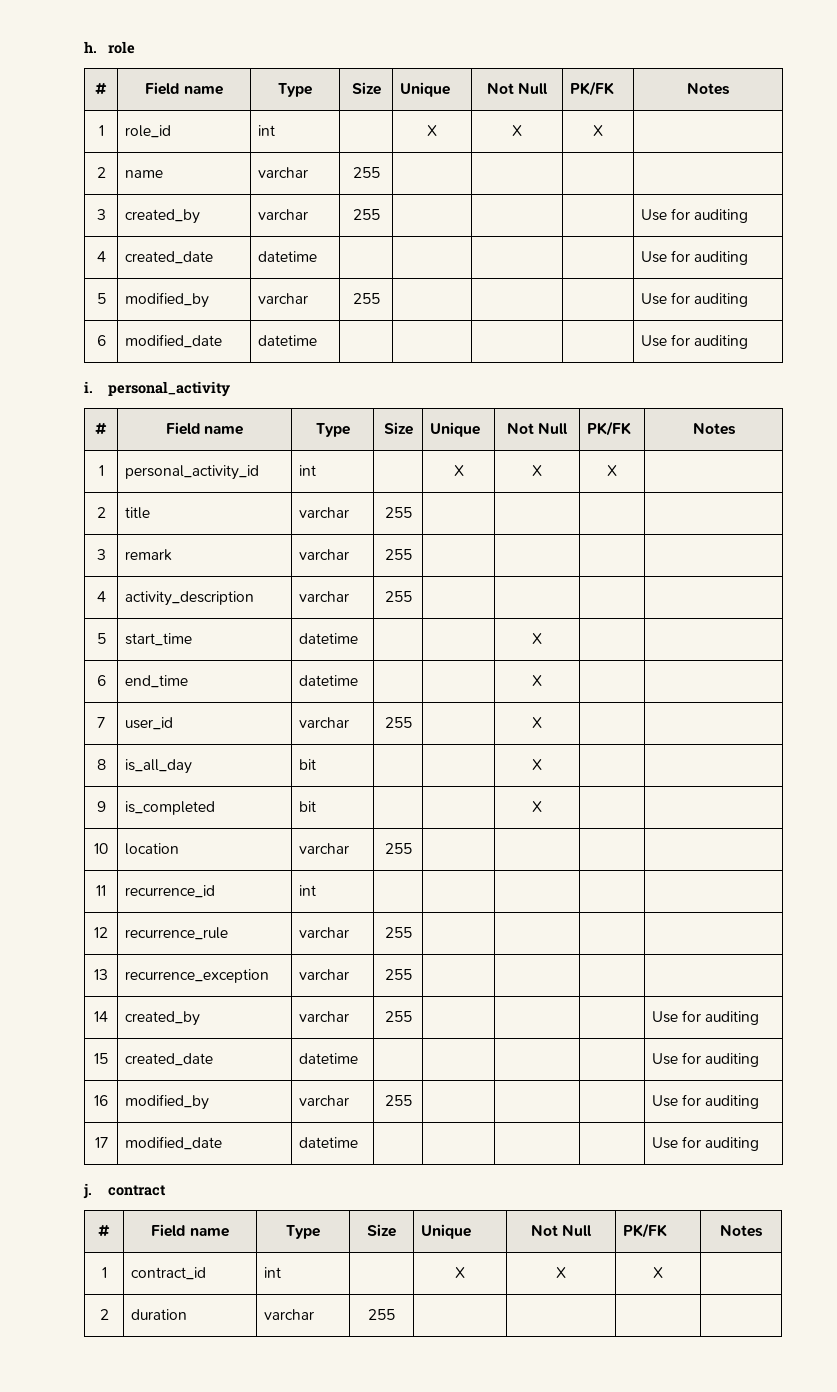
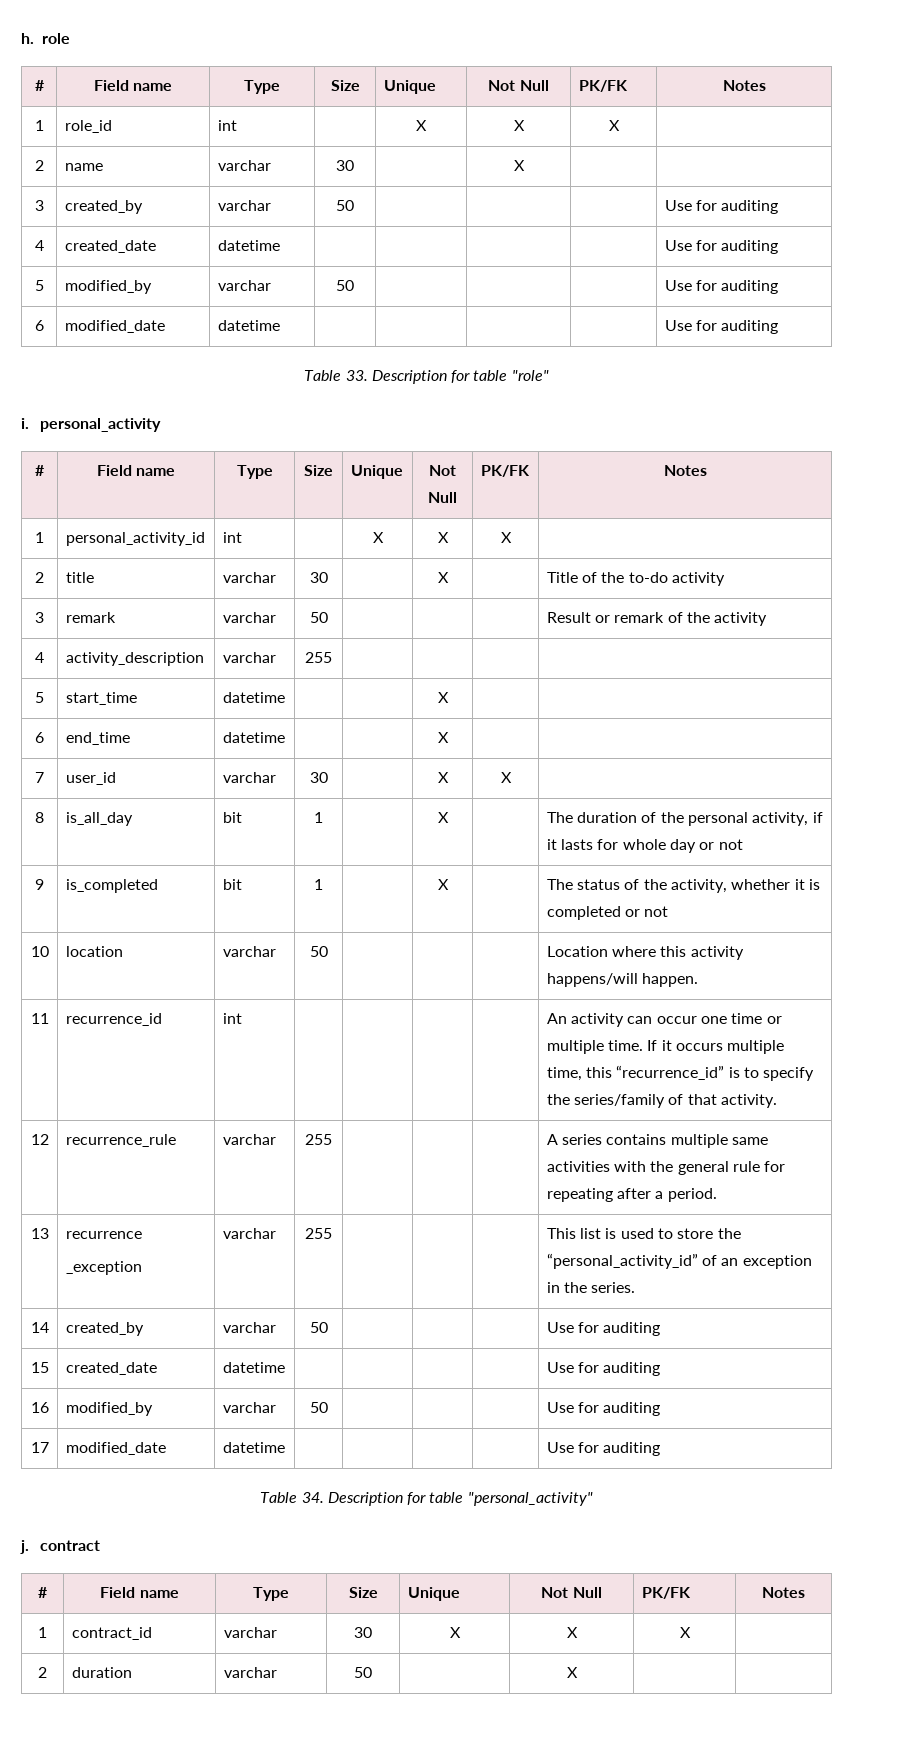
[352,167,380,178] 255 | | -> [336,160,354,171] [513,160,525,171] 30 | | X
[352,209,380,220] 255 -> [336,200,354,211] 50
[352,293,380,304] 255 -> [336,280,354,291] 50
(749, 342) none -> [304,370,549,384] // Table 33. Description for table "role"
[384,507,412,518] [96,549,106,560] [124,549,172,561] [298,549,349,560] [384,549,412,560] 255 | | | | // 3 | remark | varchar | 255 | | | | -> [309,572,328,583] [437,572,449,583] [546,572,725,586] [35,612,44,623] [65,612,116,623] [222,612,276,623] [309,612,328,623] [546,612,768,626] 30 | | X | | Title of the to-do activity // 3 | remark | varchar | 50 | | | | Result or remark of the activity
[384,717,412,728] [532,717,542,728] 255 | | X | -> [309,772,328,783] [437,772,449,783] [500,772,512,783] 30 | | X | X
[532,759,542,770] | | X | | -> [314,812,323,823] [437,812,449,823] [546,812,823,826] [546,839,743,853] 1 | | X | | The duration of the personal activity, if it lasts for whole day or not
[532,801,542,812] [94,843,108,854] [124,843,179,855] [298,843,349,854] [384,843,412,854] [96,885,106,896] [124,885,215,898] [298,885,316,896] [94,927,108,938] [124,927,228,940] [298,927,349,938] [384,927,412,938] | | X | | // 10 | location | varchar | 255 | | | | // 11 | recurrence_id | int | | | | | // 12 | recurrence_rule | varchar | 255 | | | | -> [314,879,323,890] [437,879,449,890] [546,879,820,893] [546,906,669,920] [30,946,49,957] [65,946,123,957] [222,946,276,957] [309,946,328,957] [546,946,744,960] [546,973,698,987] [30,1013,49,1024] [65,1013,162,1026] [222,1013,242,1024] [546,1013,782,1027] [546,1040,785,1054] [546,1065,815,1081] [546,1094,777,1108] [30,1134,49,1145] [65,1134,176,1147] [222,1134,276,1145] [305,1134,332,1145] [546,1134,768,1148] [546,1161,786,1175] [546,1188,717,1202] 1 | | X | | The status of the activity, whether it is completed or not // 10 | location | varchar | 50 | | | | Location where this activity happens/will happen. // 11 | recurrence_id | int | | | | | An activity can occur one time or multiple time. If it occurs multiple time, this “recurrence_id” is to specify the series/family of that activity. // 12 | recurrence_rule | varchar | 255 | | | | A series contains multiple same activities with the general rule for repeating after a period.
[124,969,269,983] [298,969,349,980] [384,969,412,980] recurrence_exception | varchar | 255 | | | | -> [65,1231,142,1239] [65,1261,142,1275] [222,1228,276,1239] [305,1228,332,1239] [546,1228,741,1239] [546,1253,812,1269] [546,1282,636,1293] recurrence // _exception | varchar | 255 | | | | This list is used to store the “personal_activity_id” of an exception in the series.
[384,1011,412,1022] 255 -> [309,1322,328,1333] 50
[384,1095,412,1106] 255 -> [309,1402,328,1413] 50
(760, 1144) none -> [260,1492,593,1506] // Table 34. Description for table "personal_activity"
[263,1267,281,1278] int | -> [223,1627,277,1638] [354,1627,372,1638] varchar | 30
[368,1309,395,1320] 255 | | -> [354,1667,372,1678] [566,1667,578,1678] 50 | | X

